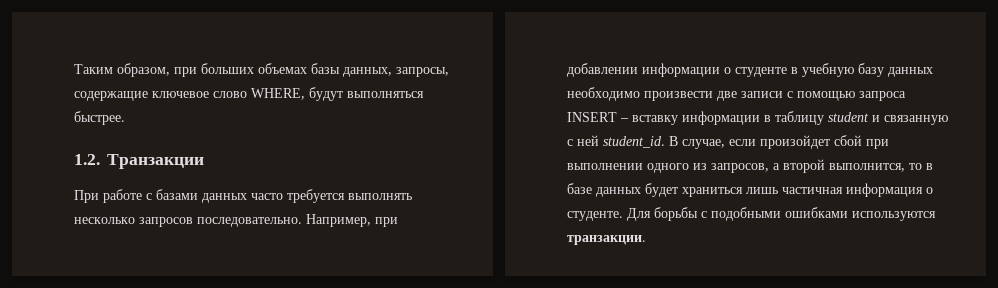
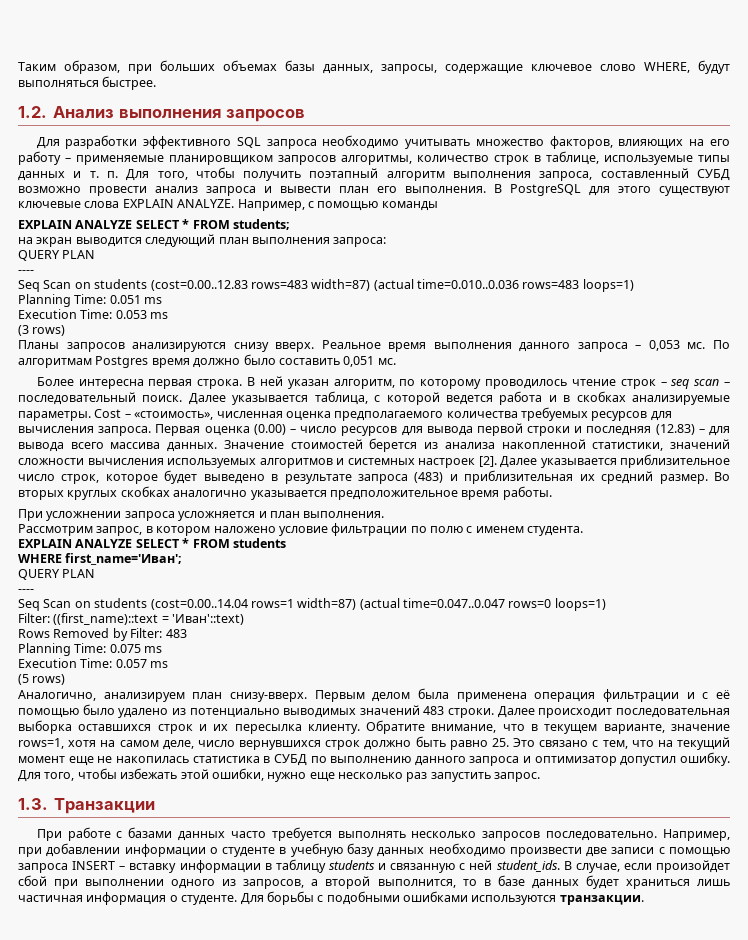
(100, 159) none -> [53,106,306,122] [36,135,731,149] [18,151,730,165] [18,167,730,181] [18,184,730,196] [18,199,438,211] [18,219,290,230] [18,234,387,247] [18,250,96,261] [18,270,34,274] [18,279,634,292] [18,294,163,307] [18,309,169,319] [18,325,66,336] [18,340,731,352] [18,354,396,368] [36,376,731,389] [18,391,730,405] [18,407,672,421] [18,423,730,436] [18,438,731,452] [18,454,730,468] [18,470,731,484] [18,486,552,500] [18,509,385,521] [18,523,584,536] [18,538,286,548] [18,553,183,565] [18,569,96,580] [18,589,34,593] [18,598,606,611] [18,613,245,625] [18,628,187,641] [18,643,163,656] [18,658,169,668] [18,674,66,685] [18,688,730,702] [18,704,730,718] [18,720,730,734] [18,736,730,750] [18,752,730,766] [18,768,541,782] [18,798,48,810] Анализ выполнения запросов // Для разработки эффективного SQL запроса необходимо учитывать множество факторов, влияющих на его работу – применяемые планировщиком запросов алгоритмы, количество строк в таблице, используемые типы данных и т. п. Для того, чтобы получить поэтапный алгоритм выполнения запроса, составленный СУБД возможно провести анализ запроса и вывести план его выполнения. В PostgreSQL для этого существуют ключевые слова EXPLAIN ANALYZE. Например, с помощью команды // EXPLAIN ANALYZE SELECT * FROM students; // на экран выводится следующий план выполнения запроса: // QUERY PLAN // ---- // Seq Scan on students (cost=0.00..12.83 rows=483 width=87) (actual time=0.010..0.036 rows=483 loops=1) // Planning Time: 0.051 ms // Execution Time: 0.053 ms // (3 rows) // Планы запросов анализируются снизу вверх. Реальное время выполнения данного запроса – 0,053 мс. По алгоритмам Postgres время должно было составить 0,051 мс. // Более интересна первая строка. В ней указан алгоритм, по которому проводилось чтение строк – seq scan – последовательный поиск. Далее указывается таблица, с которой ведется работа и в скобках анализируемые параметры. Cost – «стоимость», численная оценка предполагаемого количества требуемых ресурсов для вычисления запроса. Первая оценка (0.00) – число ресурсов для вывода первой строки и последняя (12.83) – для вывода всего массива данных. Значение стоимостей берется из анализа накопленной статистики, значений сложности вычисления используемых алгоритмов и системных настроек [2]. Далее указывается приблизительное число строк, которое будет выведено в результате запроса (483) и приблизительная их средний размер. Во вторых круглых скобках аналогично указывается предположительное время работы. // При усложнении запроса усложняется и план выполнения. // Рассмотрим запрос, в котором наложено условие фильтрации по полю с именем студента. // EXPLAIN ANALYZE SELECT * FROM students // WHERE first_name='Иван'; // QUERY PLAN // ---- // Seq Scan on students (cost=0.00..14.04 rows=1 width=87) (actual time=0.047..0.047 rows=0 loops=1) // Filter: ((first_name)::text = 'Иван'::text) // Rows Removed by Filter: 483 // Planning Time: 0.075 ms // Execution Time: 0.057 ms // (5 rows) // Аналогично, анализируем план снизу-вверх. Первым делом была применена операция фильтрации и с её помощью было удалено из потенциально выводимых значений 483 строки. Далее происходит последовательная выборка оставшихся строк и их пересылка клиенту. Обратите внимание, что в текущем варианте, значение rows=1, хотя на самом деле, число вернувшихся строк должно быть равно 25. Это связано с тем, что на текущий момент еще не накопилась статистика в СУБД по выполнению данного запроса и оптимизатор допустил ошибку. Для того, чтобы избежать этой ошибки, нужно еще несколько раз запустить запрос. // 1.3.
[828,112,869,122] student -> [328,860,375,870] students
[603,136,665,148] student_id. -> [496,860,560,872] student_ids.

